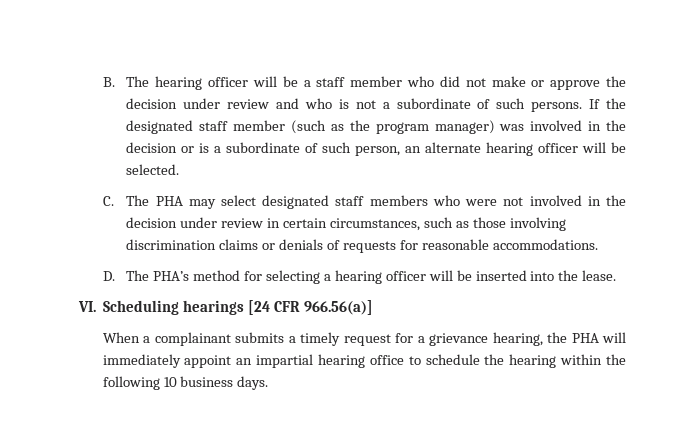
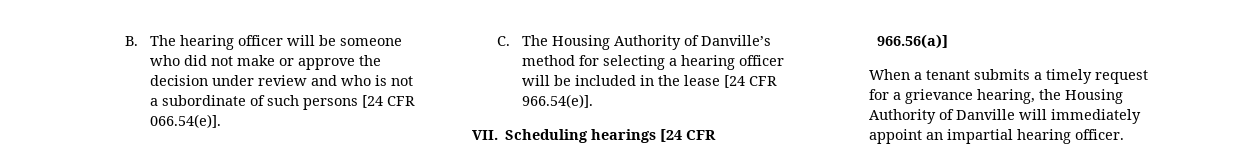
[303,76,403,87] a staff member -> [339,38,402,46] someone
[531,98,626,112] [126,120,626,134] [126,142,626,156] [126,164,180,175] [102,195,626,209] [126,217,566,231] [126,239,598,253] [102,270,190,281] persons. If the designated staff member (such as the program manager) was involved in the decision or is a subordinate of such person, an alternate hearing officer will be selected. // C. The PHA may select designated staff members who were not involved in the decision under review in certain circumstances, such as those involving discrimination claims or denials of requests for reasonable accommodations. // D. The PHA’s -> [302,95,415,110] [149,114,221,128] [496,35,771,50] persons [24 CFR 066.54(e)]. // C. The Housing Authority of Danville’s
[475,270,617,281] [77,301,96,312] inserted into the lease. // VI. -> [574,75,777,88] [521,94,593,108] [471,130,498,140] included in the lease [24 CFR 966.54(e)]. // VII.
[154,332,231,346] complainant -> [925,70,970,80] tenant
[571,333,599,343] PHA -> [1064,89,1123,104] [868,109,1015,124] Housing Authority of Danville
[369,354,627,368] [102,376,269,390] office to schedule the hearing within the following 10 business days. -> [1074,129,1124,140] officer.

